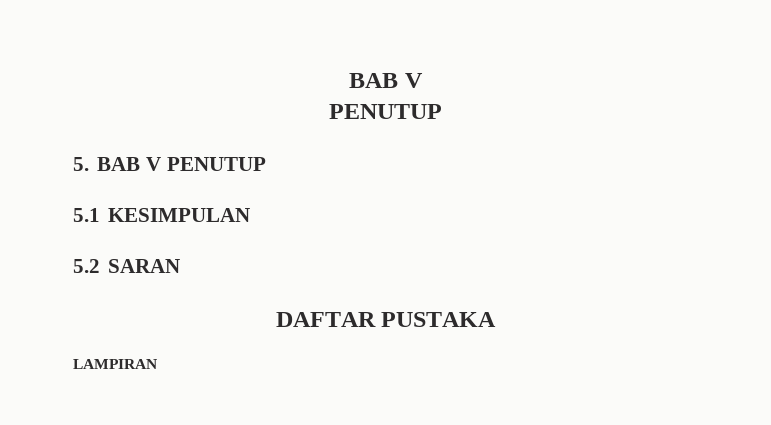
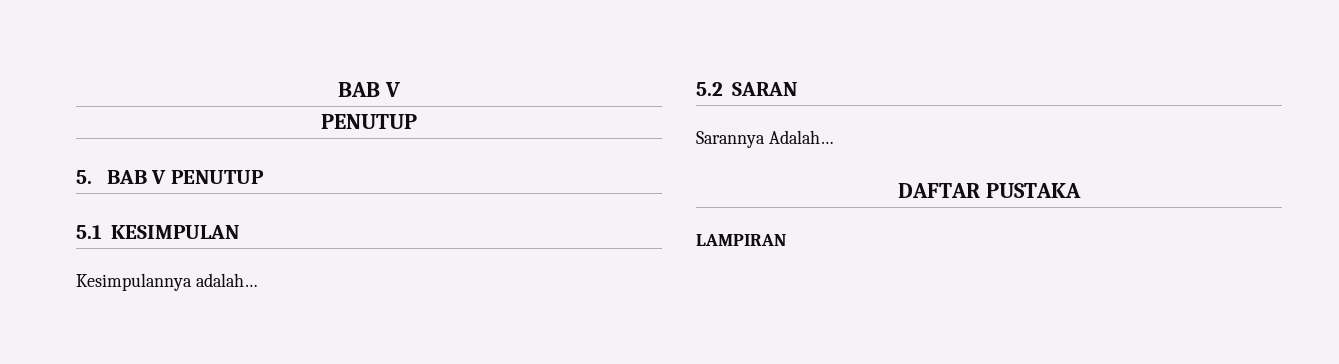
(250, 215) none -> [76,273,258,291] // Kesimpulannya adalah…
(180, 266) none -> [696,130,834,148] // Sarannya Adalah…

